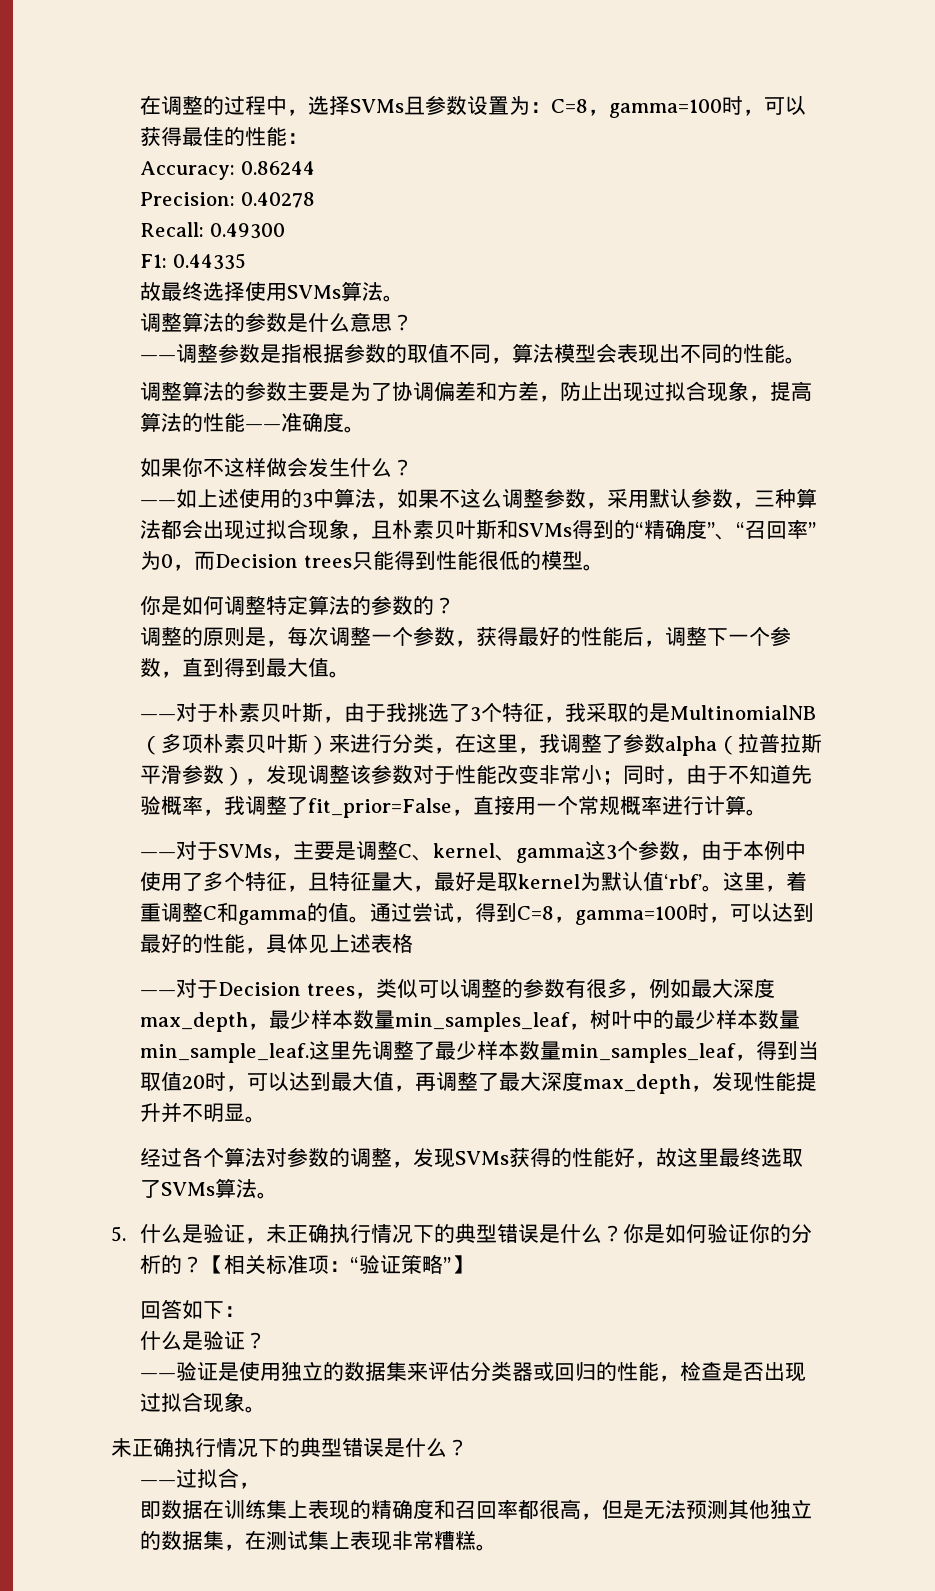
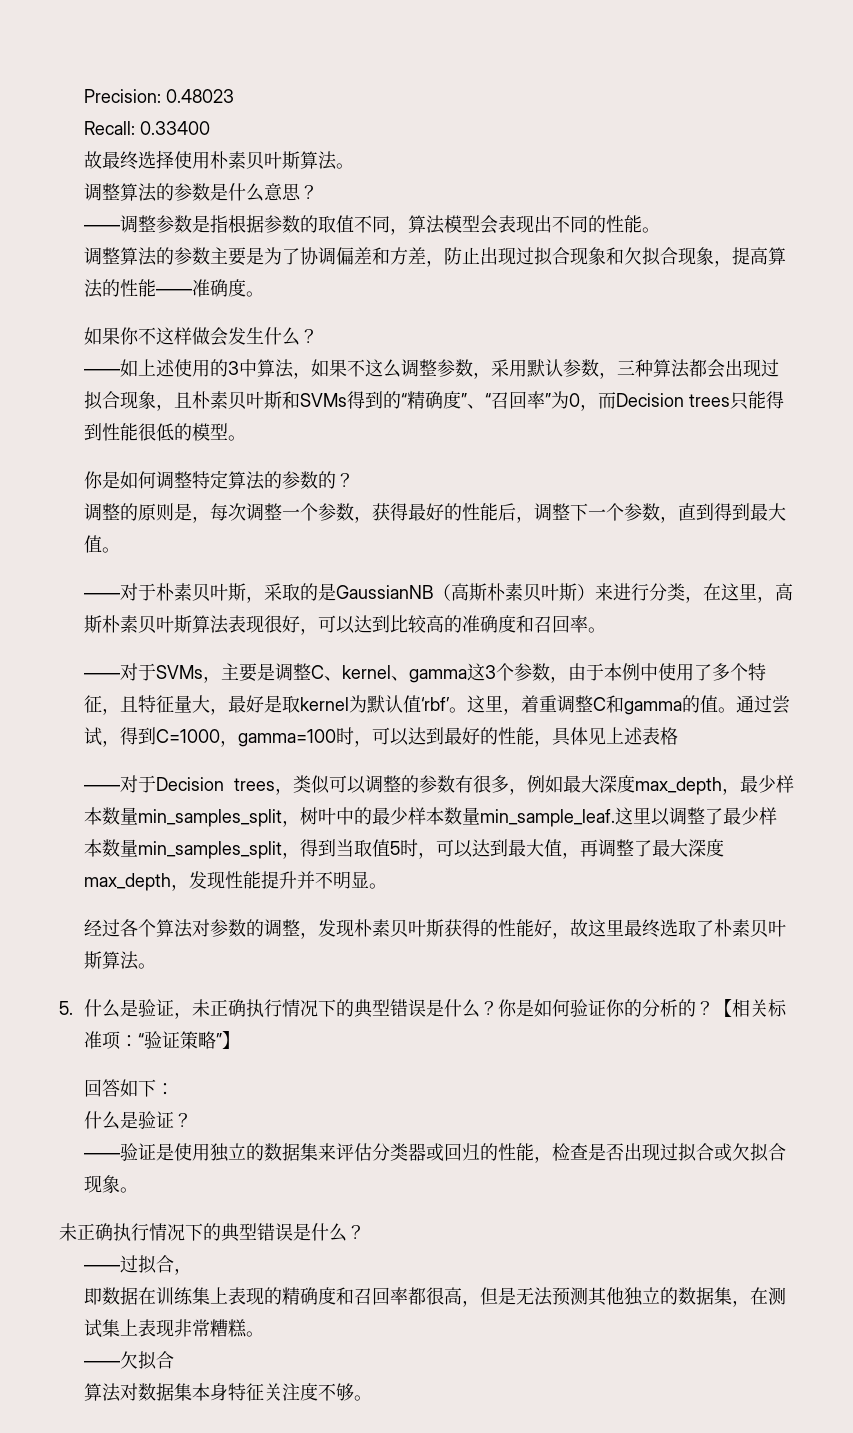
[140,95,807,118] [140,126,309,147] [140,161,315,180] [140,192,315,208] [140,222,285,239] [140,253,246,270] 在调整的过程中，选择SVMs且参数设置为：C=8，gamma=100时，可以获得最佳的性能： // Accuracy: 0.86244 // Precision: 0.40278 // Recall: 0.49300 // F1: 0.44335 -> [84,89,235,103] [84,121,211,135] Precision: 0.48023 // Recall: 0.33400
[287,285,342,299] SVMs -> [210,151,301,170] 朴素贝叶斯
(750, 391) none -> [606,247,715,266] 和欠拟合现象
[344,702,817,723] [140,733,204,755] 由于我挑选了3个特征，我采取的是MultinomialNB（多项 -> [264,583,488,601] 采取的是GaussianNB（高斯
[539,733,823,756] [140,764,813,786] [140,795,747,818] 我调整了参数alpha（拉普拉斯平滑参数），发现调整该参数对于性能改变非常小；同时，由于不知道先验概率，我调整了fit_prior=False，直接用一个常规概率进行计算 -> [775,583,794,601] [84,615,589,635] 高斯朴素贝叶斯算法表现很好，可以达到比较高的准确度和召回率
[517,906,555,920] C=8 -> [156,729,221,743] C=1000
[395,1012,571,1032] min_samples_leaf -> [138,809,283,827] min_samples_split
[351,1041,373,1060] 先 -> [651,808,671,826] 以
[561,1043,737,1063] min_samples_leaf -> [138,841,283,859] min_samples_split
[182,1075,206,1089] 20 -> [390,841,401,855] 5
[455,1151,510,1165] SVMs -> [354,919,445,938] 朴素贝叶斯
[161,1182,216,1196] SVMs -> [714,919,787,938] [84,951,103,969] 朴素贝叶斯
(204, 1402) none -> [714,1143,787,1162] 或欠拟合
(498, 1547) none -> [84,1351,175,1370] [84,1383,373,1402] // ——欠拟合 // 算法对数据集本身特征关注度不够。

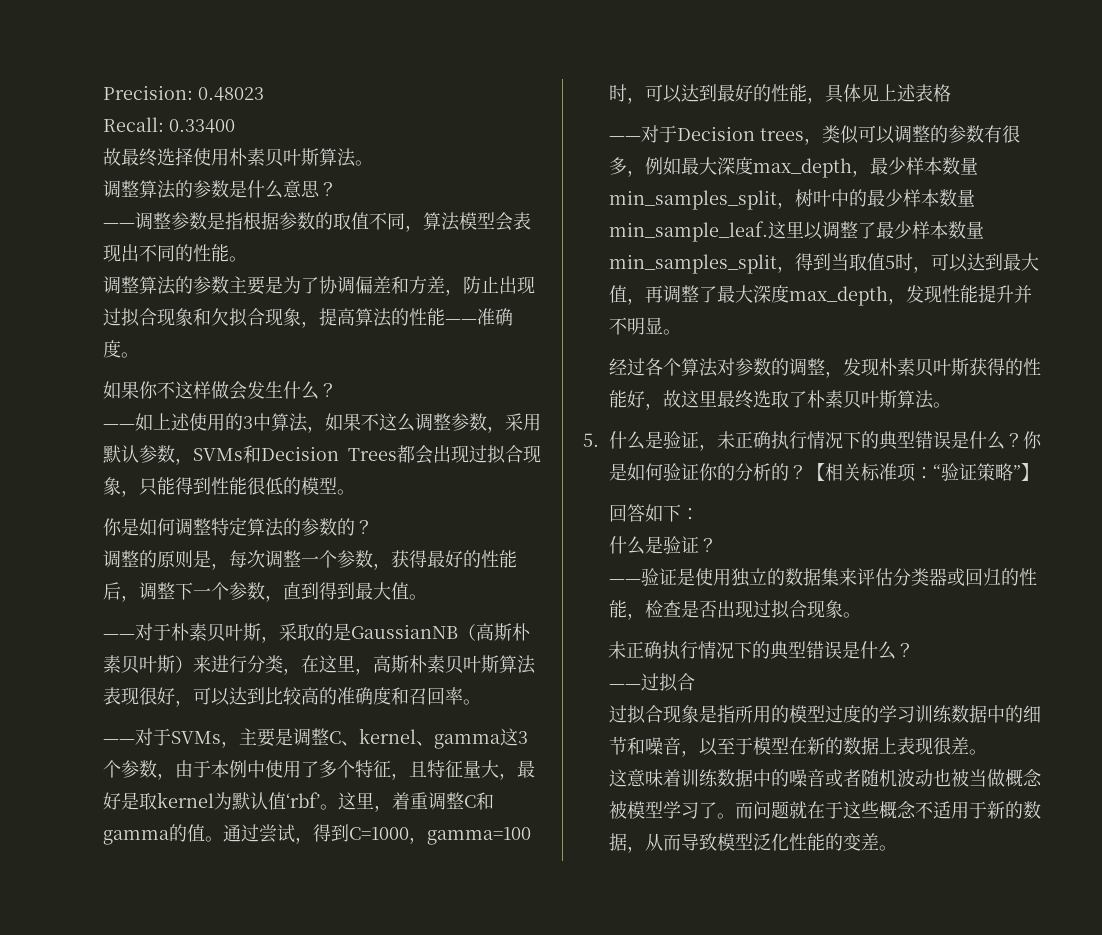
[617,359,691,378] 三种算法 -> [192,445,397,463] SVMs和Decision Trees
[174,391,731,411] 且朴素贝叶斯和SVMs得到的“精确度”、“召回率”为0，而Decision trees -> (139, 493) none
[714,1143,787,1162] 或欠拟合 -> (807, 609) none
[174,1268,193,1275] [84,1287,787,1307] [84,1319,265,1338] [84,1351,175,1370] [84,1383,355,1402] ， // 即数据在训练集上表现的精确度和召回率都很高，但是无法预测其他独立的数据集，在测试集上表现非常糟糕。 // ——欠拟合 // 算法对数据集本身特征关注度不够 -> [608,705,1041,724] [608,737,987,757] [608,769,1042,787] [608,801,1041,819] [608,833,879,853] // 过拟合现象是指所用的模型过度的学习训练数据中的细节和噪音，以至于模型在新的数据上表现很差。 // 这意味着训练数据中的噪音或者随机波动也被当做概念被模型学习了。而问题就在于这些概念不适用于新的数据，从而导致模型泛化性能的变差

